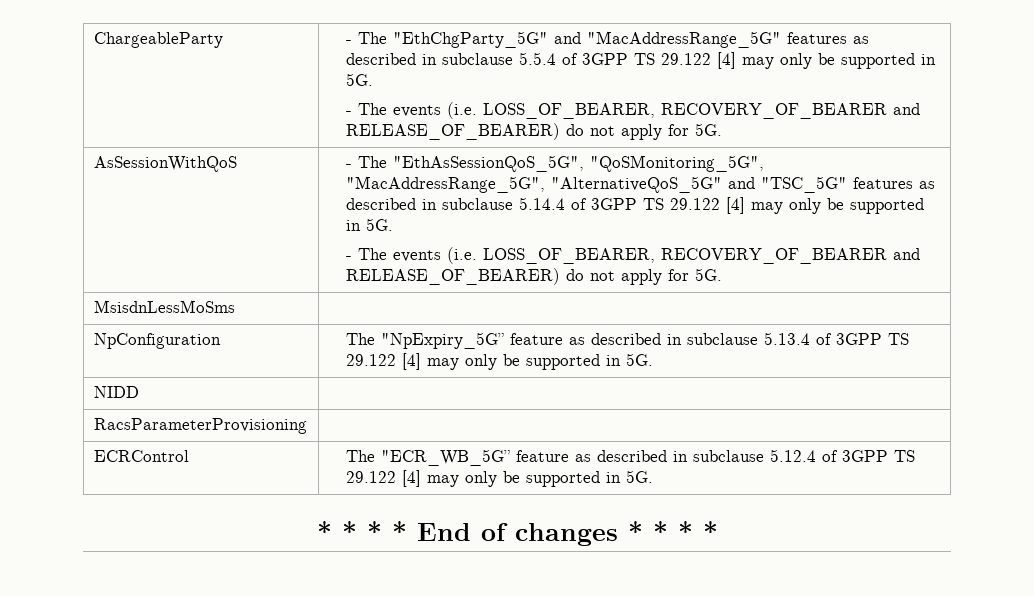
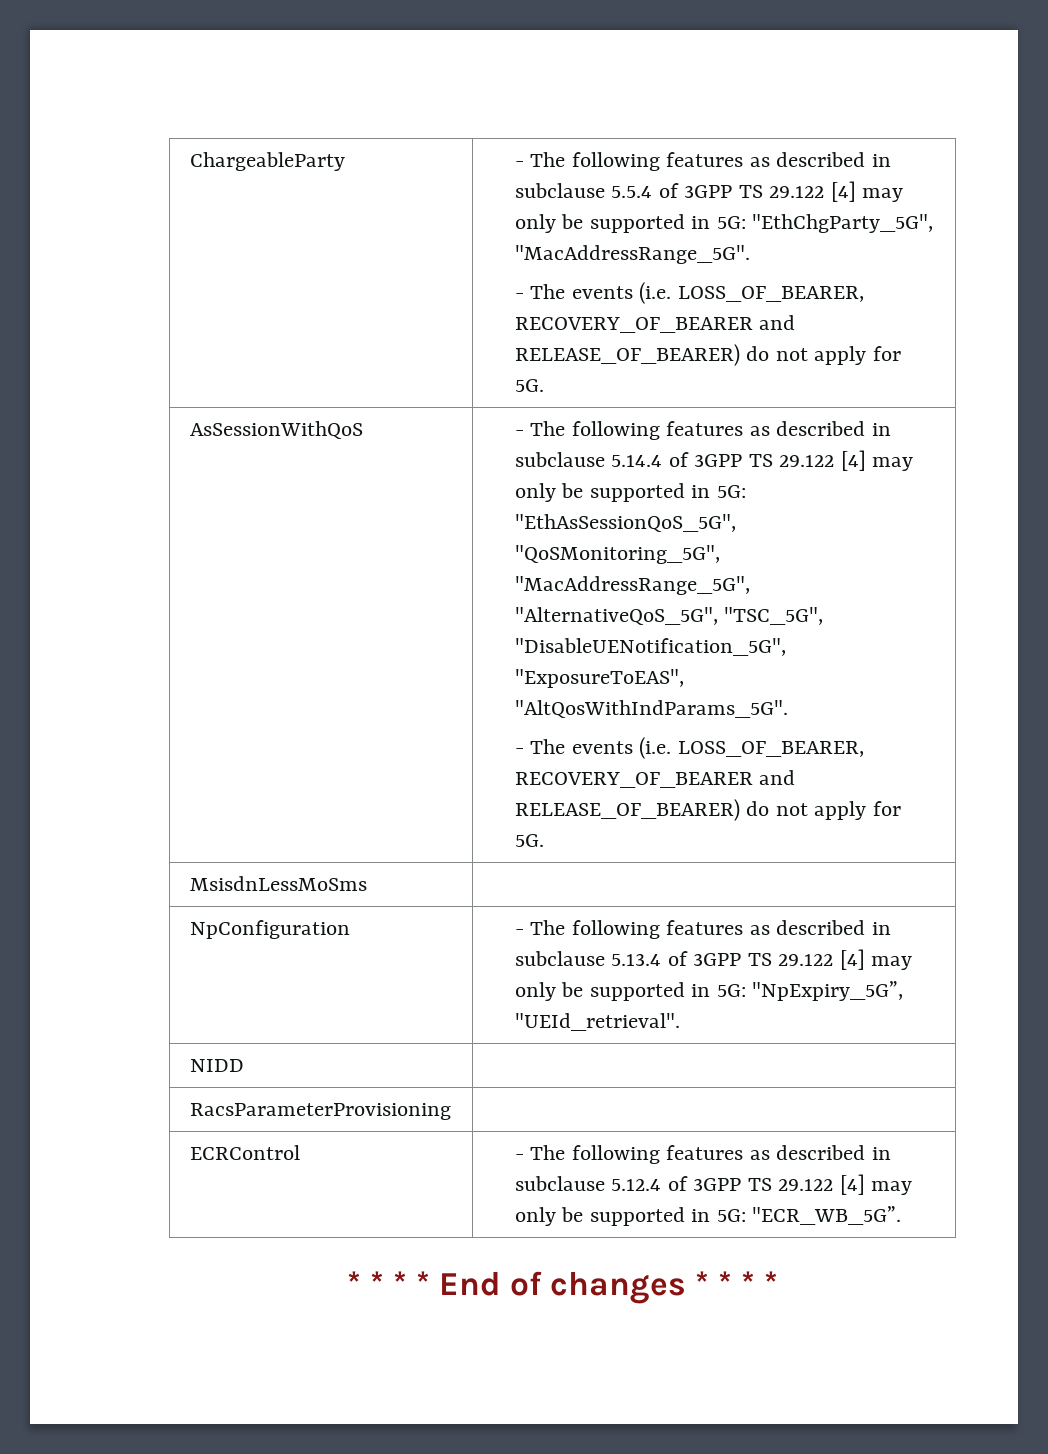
[392,31,781,48] "EthChgParty_5G" and "MacAddressRange_5G" -> [571,152,660,171] following
[345,73,373,86] 5G. -> [716,214,934,233] [514,245,750,264] 5G: "EthChgParty_5G", "MacAddressRange_5G".
[392,155,764,172] [345,176,847,193] "EthAsSessionQoS_5G", "QoSMonitoring_5G", "MacAddressRange_5G", "AlternativeQoS_5G" and "TSC_5G" -> [571,421,660,440] following
[365,218,393,231] 5G. -> [716,485,746,498] [514,514,736,532] [514,545,720,564] [514,576,750,595] [514,607,824,625] [514,638,786,656] [514,669,684,688] [514,700,788,718] 5G: "EthAsSessionQoS_5G", "QoSMonitoring_5G", "MacAddressRange_5G", "AlternativeQoS_5G", "TSC_5G", "DisableUENotification_5G", "ExposureToEAS", "AltQosWithIndParams_5G".
[345,332,563,349] The "NpExpiry_5G” feature -> [514,920,744,939] - The following features
[625,353,653,366] 5G. -> [716,981,904,1001] [514,1013,680,1031] 5G: "NpExpiry_5G”, "UEId_retrieval".
[345,449,569,466] The "ECR_WB_5G” feature -> [514,1145,744,1164] - The following features
[625,470,653,483] 5G. -> [716,1206,902,1225] 5G: "ECR_WB_5G”.

